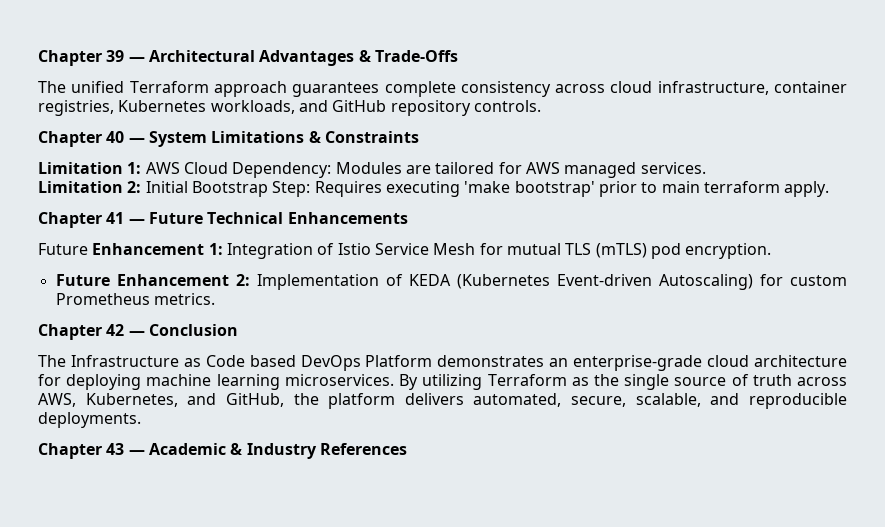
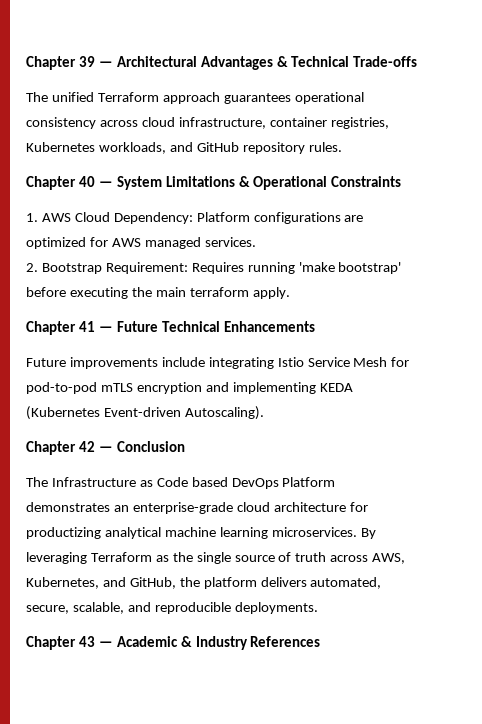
[374,50,458,62] Trade-Offs -> [291,56,418,67] Technical Trade-offs
[384,81,456,97] complete -> [294,92,364,104] operational
[473,100,541,112] controls. -> [308,142,342,152] rules.
(321, 137) none -> [253,176,328,190] Operational
[38,162,142,174] Limitation 1: -> [26,213,38,222] 1.
[335,162,495,174] Modules are tailored -> [196,212,364,224] [26,237,86,249] Platform configurations are optimized
[38,181,658,197] Limitation 2: Initial Bootstrap Step: Requires executing 'make bootstrap' prior to -> [26,262,402,274] [26,287,152,299] 2. Bootstrap Requirement: Requires running 'make bootstrap' before executing the
[92,243,772,259] [55,274,847,290] [55,293,215,305] Enhancement 1: Integration of Istio Service Mesh for mutual TLS (mTLS) pod encryption. // Future Enhancement 2: Implementation of KEDA (Kubernetes Event-driven Autoscaling) for custom Prometheus metrics. -> [69,357,410,369] [26,382,353,394] [26,406,264,420] improvements include integrating Istio Service Mesh for pod-to-pod mTLS encryption and implementing KEDA (Kubernetes Event-driven Autoscaling).
[66,374,142,390] deploying -> [26,527,161,539] productizing analytical
[422,374,483,390] utilizing -> [26,552,87,564] leveraging

